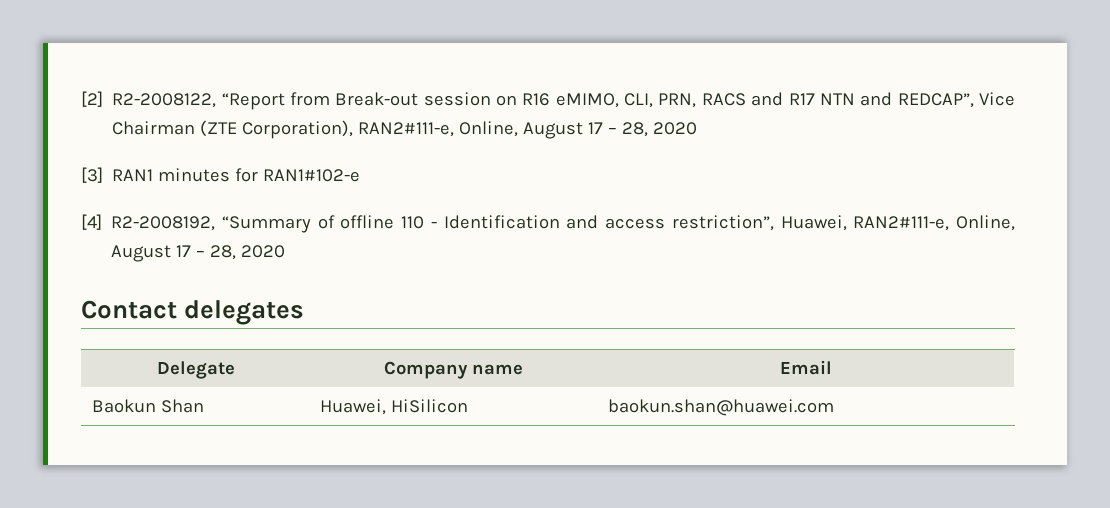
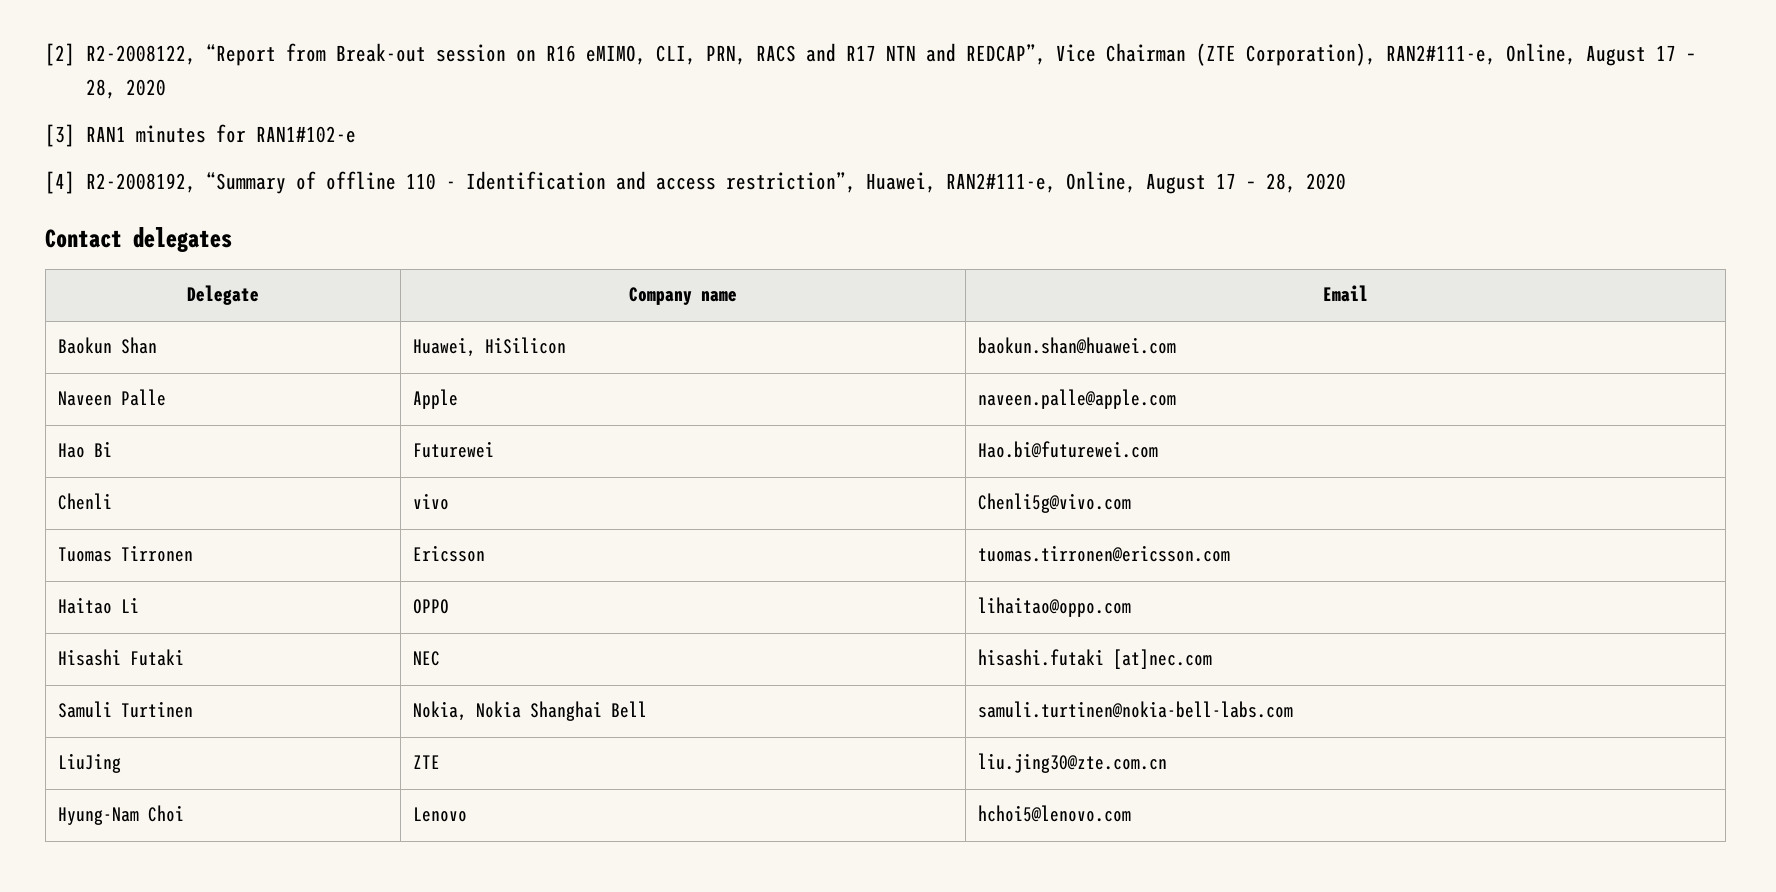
(834, 407) none -> [58,389,167,406] [413,389,459,409] [978,389,1177,409] [58,441,113,458] [413,441,495,458] [978,441,1159,458] [58,493,113,510] [413,493,450,510] [978,493,1132,513] [58,545,194,562] [413,545,486,562] [978,545,1231,562] [58,597,140,614] [413,599,450,614] [978,597,1132,617] [58,649,185,666] [413,651,441,666] [978,649,1213,669] [58,701,194,718] [413,701,648,721] [978,701,1294,718] [58,753,122,773] [413,755,441,769] [978,753,1168,773] [58,805,185,825] [413,807,468,822] [978,805,1132,822] // Naveen Palle | Apple | naveen.palle@apple.com // Hao Bi | Futurewei | Hao.bi@futurewei.com // Chenli | vivo | Chenli5g@vivo.com // Tuomas Tirronen | Ericsson | tuomas.tirronen@ericsson.com // Haitao Li | OPPO | lihaitao@oppo.com // Hisashi Futaki | NEC | hisashi.futaki [at]nec.com // Samuli Turtinen | Nokia, Nokia Shanghai Bell | samuli.turtinen@nokia-bell-labs.com // LiuJing | ZTE | liu.jing30@zte.com.cn // Hyung-Nam Choi | Lenovo | hchoi5@lenovo.com

